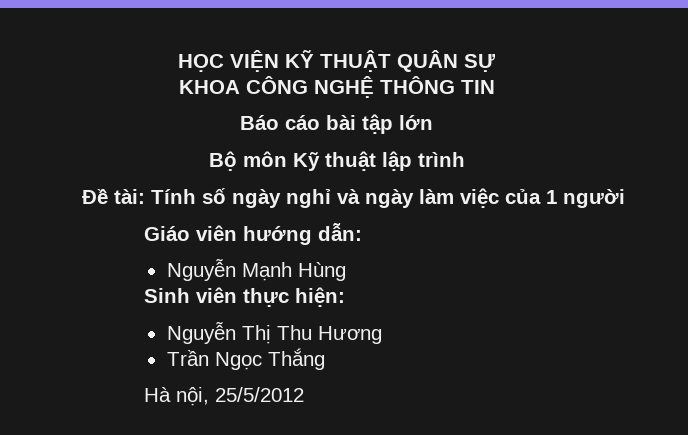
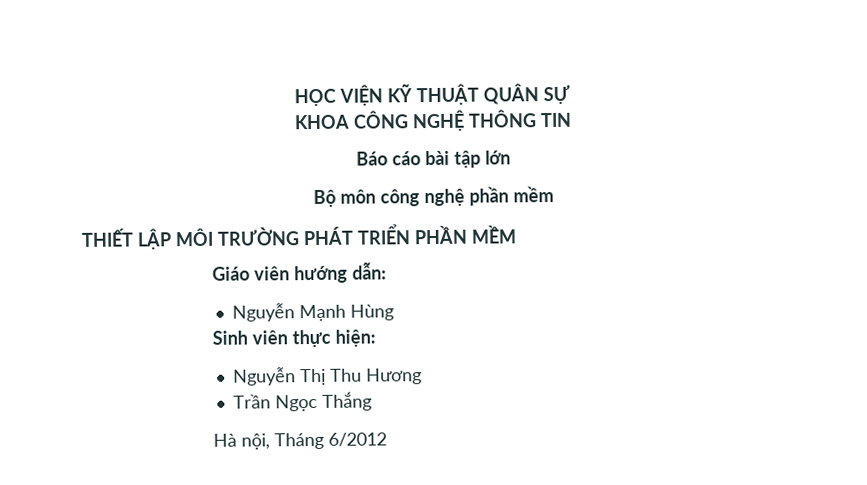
[292,151,465,171] [81,188,625,208] Kỹ thuật lập trình // Đề tài: Tính số ngày nghỉ và ngày làm việc của 1 người -> [379,185,554,207] [81,224,517,250] công nghệ phần mềm // THIẾT LẬP MÔI TRƯỜNG PHÁT TRIỂN PHẦN MỀM
[214,387,304,402] 25/5/2012 -> [274,432,388,450] Tháng 6/2012

